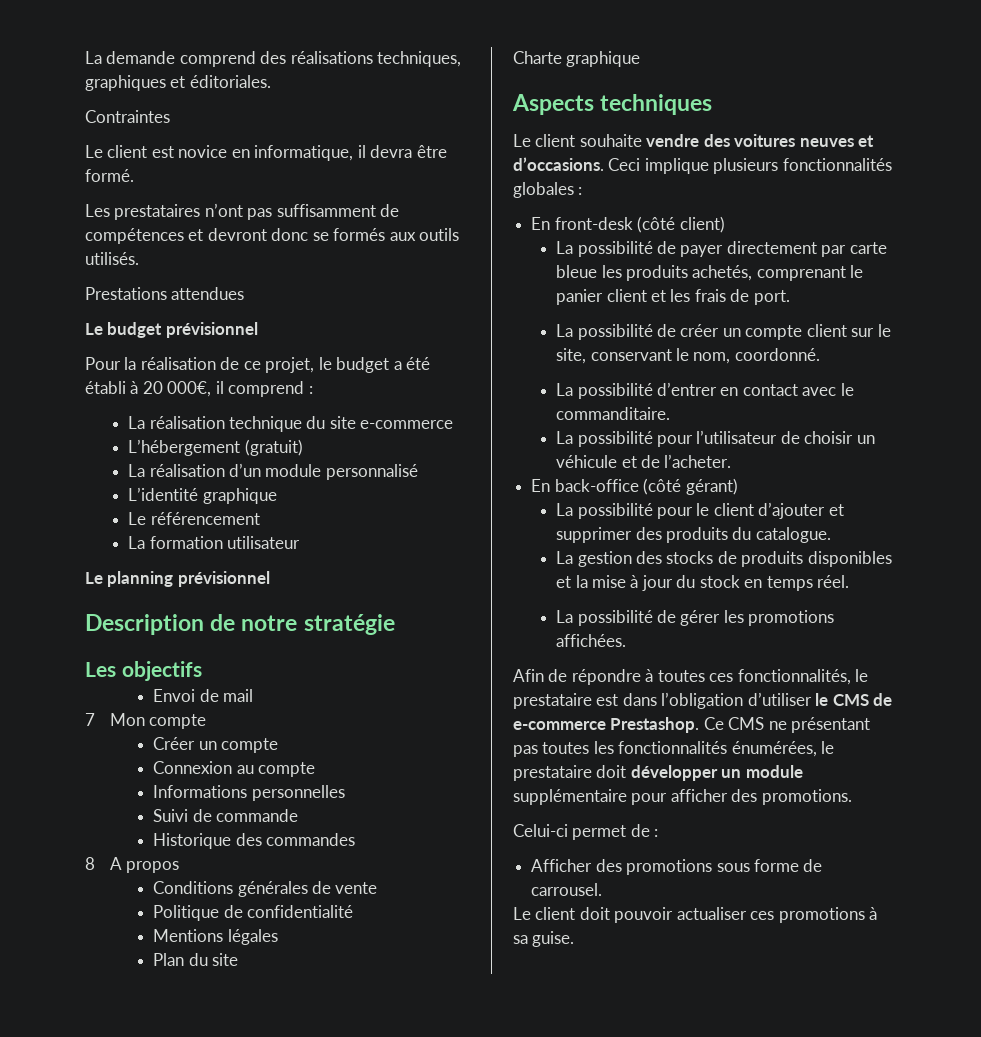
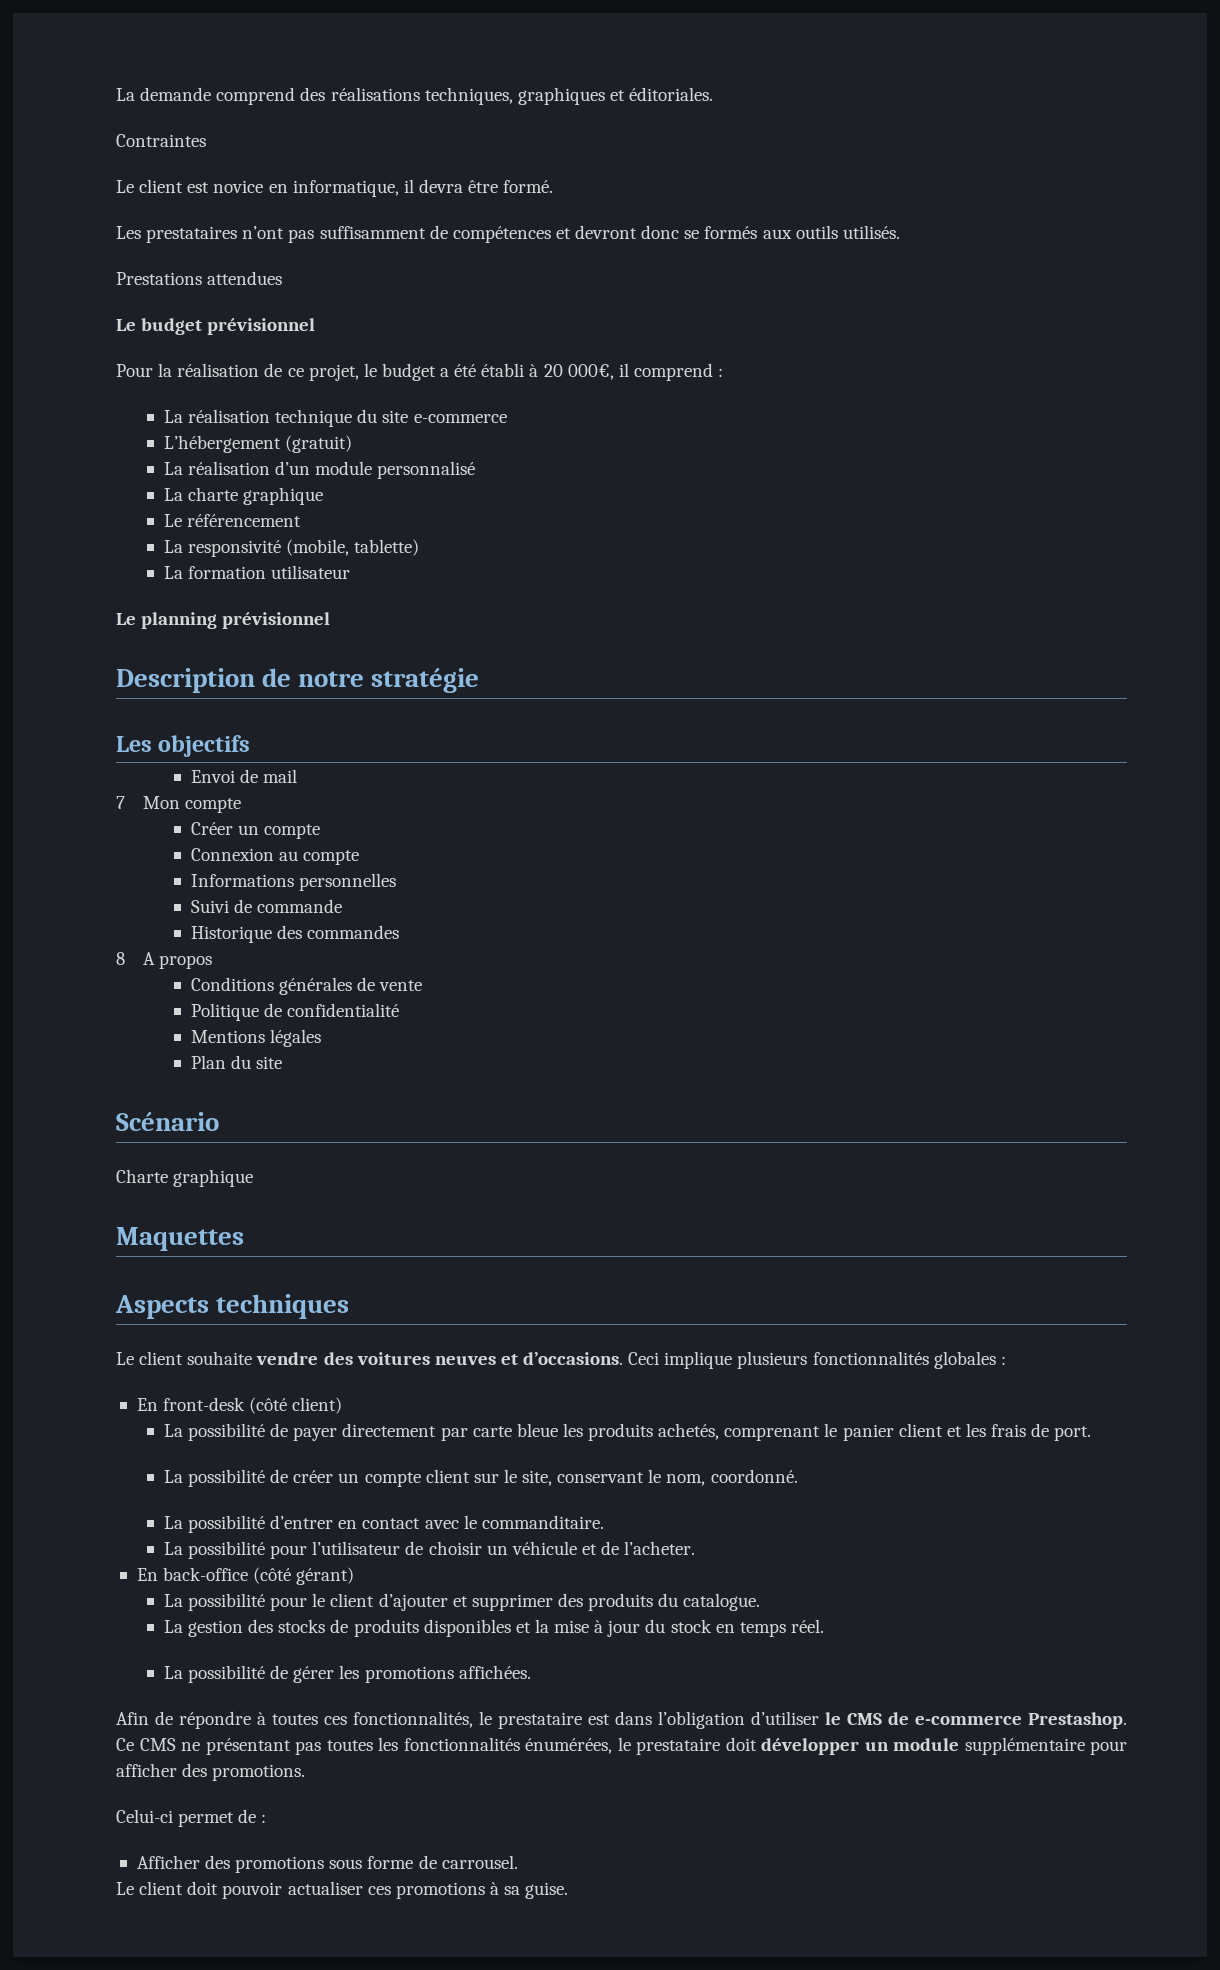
[128,487,199,501] L’identité -> [163,487,239,501] La charte
(260, 518) none -> [163,539,420,557] // La responsivité (mobile, tablette)
(238, 959) none -> [116,1112,219,1131] // Scénario
(641, 59) none -> [116,1227,244,1251] // Maquettes

